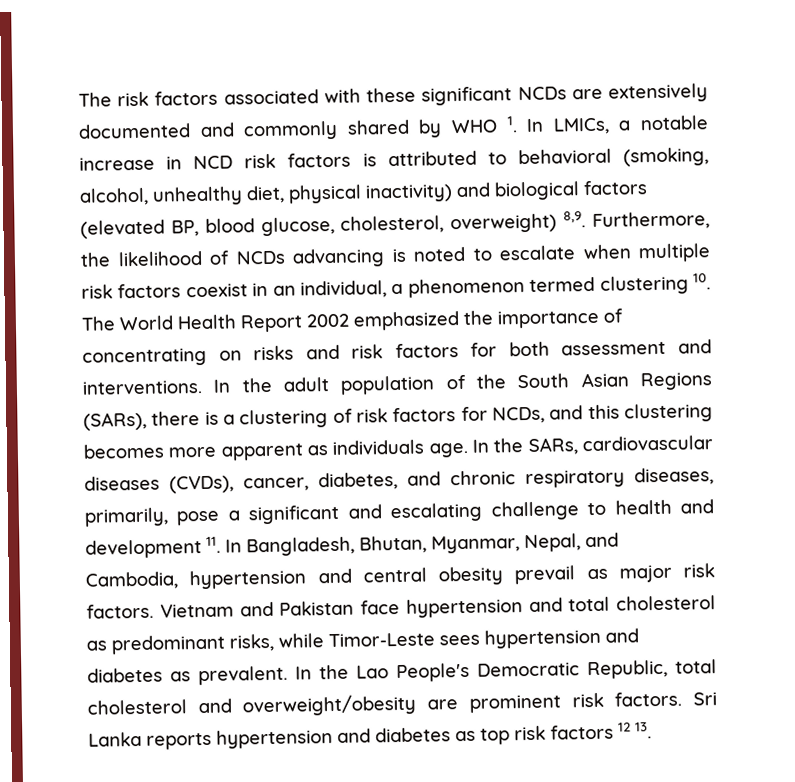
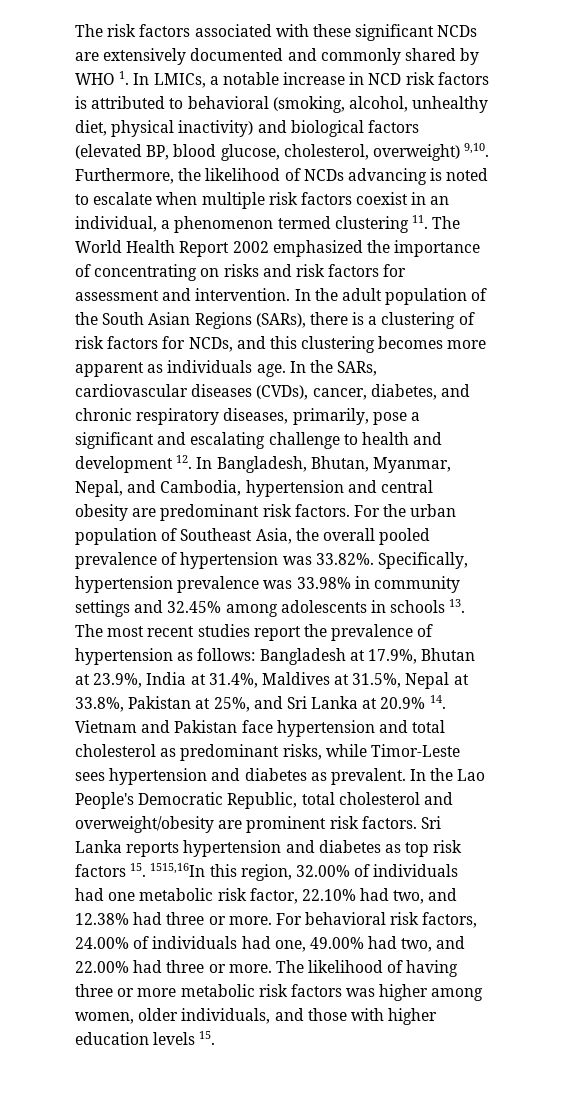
[563,211,587,228] 8,9. -> [464,143,490,157] 9,10.
[692,273,711,290] 10. -> [411,215,428,229] 11.
[508,341,550,357] both -> (407, 270) none
[82,380,203,395] interventions. -> [195,288,291,301] intervention.
[206,536,221,553] 11. -> [176,455,193,469] 12.
[514,563,715,585] [86,603,154,619] prevail as major risk factors. -> [132,504,457,521] [75,528,431,545] [75,552,468,569] [75,576,460,593] [75,599,466,617] [75,624,434,641] [75,648,476,665] [75,672,469,689] [75,695,446,712] are predominant risk factors. For the urban population of Southeast Asia, the overall pooled prevalence of hypertension was 33.82%. Specifically, hypertension prevalence was 33.98% in community settings and 32.45% among adolescents in schools 13. The most recent studies report the prevalence of hypertension as follows: Bangladesh at 17.9%, Bhutan at 23.9%, India at 31.4%, Maldives at 31.5%, Nepal at 33.8%, Pakistan at 25%, and Sri Lanka at 20.9% 14.
[618,722,652,739] 12 13. -> [130,863,459,881] [75,888,458,904] [75,912,478,928] [75,936,466,952] [75,960,459,977] [75,984,484,1001] [75,1008,438,1025] [75,1031,216,1045] 15. 1515,16In this region, 32.00% of individuals had one metabolic risk factor, 22.10% had two, and 12.38% had three or more. For behavioral risk factors, 24.00% of individuals had one, 49.00% had two, and 22.00% had three or more. The likelihood of having three or more metabolic risk factors was higher among women, older individuals, and those with higher education levels 15.

